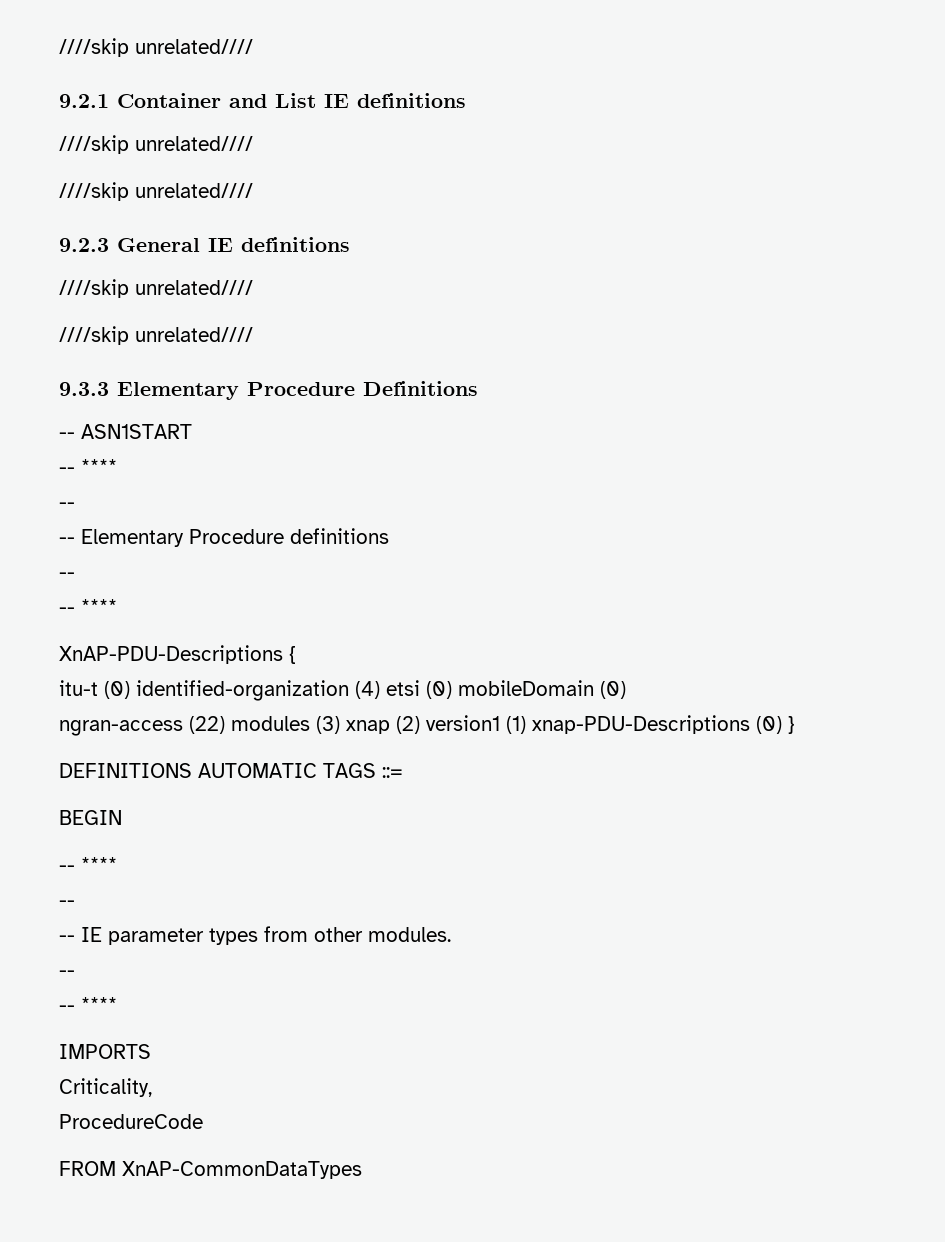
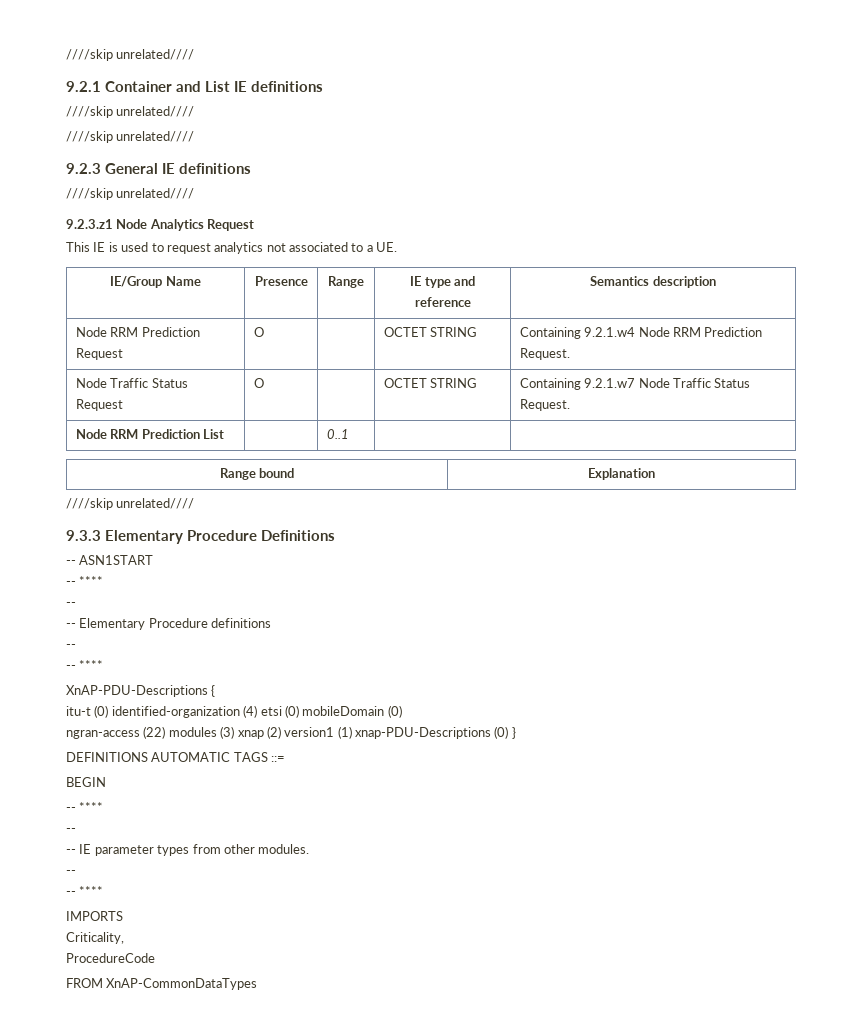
(253, 287) none -> [66,219,255,231] [66,242,398,254] [110,276,201,288] [254,276,308,286] [328,276,364,288] [410,276,475,288] [414,297,471,307] [590,276,716,288] [75,327,200,337] [75,348,123,360] [253,327,264,337] [383,327,478,337] [519,327,763,339] [519,348,570,360] [75,378,188,388] [75,399,123,411] [253,378,264,388] [383,378,478,388] [519,378,751,390] [519,399,570,411] [75,429,224,439] [326,429,349,439] [219,468,295,480] [588,468,655,480] // 9.2.3.z1 Node Analytics Request // This IE is used to request analytics not associated to a UE. // IE/Group Name | Presence | Range | IE type and reference | Semantics description // Node RRM Prediction Request | O | | OCTET STRING | Containing 9.2.1.w4 Node RRM Prediction Request. // Node Traffic Status Request | O | | OCTET STRING | Containing 9.2.1.w7 Node Traffic Status Request. // Node RRM Prediction List | | 0..1 | | // Range bound | Explanation

